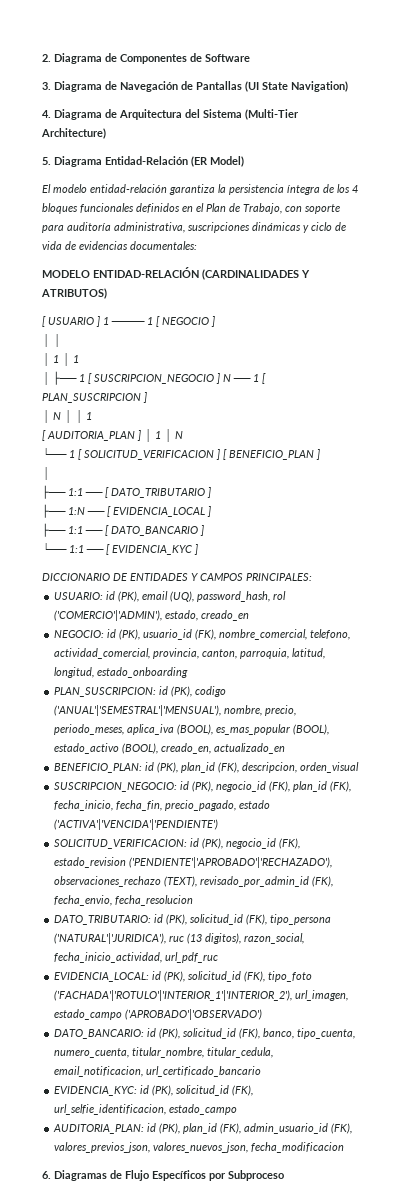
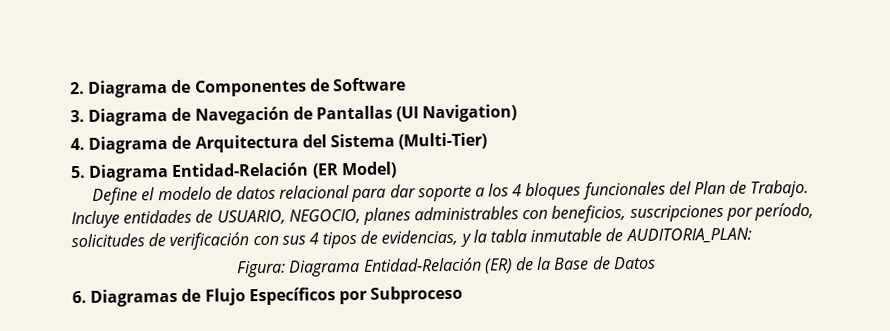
[262,82,288,90] State -> (420, 114) none
[245,109,299,120] [41,128,106,139] (Multi-Tier Architecture) -> [398,132,488,150] (Multi-Tier)
[42,184,358,195] [42,203,340,214] [42,222,346,233] [42,241,197,250] [42,267,310,280] [41,288,107,299] [42,316,215,327] [42,334,61,347] [42,353,79,366] [42,371,266,385] [42,392,147,403] [42,410,92,423] [42,429,183,442] [42,448,320,460] [42,467,50,480] [42,485,211,499] [42,504,211,518] [42,523,204,537] [42,543,198,555] [42,573,312,581] [54,591,287,602] [54,610,250,621] [54,629,351,640] [54,648,326,659] [54,667,189,678] [54,686,227,697] [54,705,297,716] [54,724,330,735] [54,743,286,754] [54,762,360,773] [54,781,352,792] [54,800,271,811] [54,819,219,830] [54,838,301,849] [54,857,333,868] [54,876,334,887] [54,895,194,906] [54,914,332,925] [54,933,305,944] [54,952,219,963] [54,971,313,982] [54,990,349,1001] [54,1009,263,1020] [54,1028,356,1039] [54,1047,274,1058] [54,1066,262,1077] [54,1085,254,1096] [54,1104,238,1115] [53,1123,353,1134] [54,1142,345,1153] El modelo entidad-relación garantiza la persistencia íntegra de los 4 bloques funcionales definidos en el Plan de Trabajo, con soporte para auditoría administrativa, suscripciones dinámicas y ciclo de vida de evidencias documentales: // MODELO ENTIDAD-RELACIÓN (CARDINALIDADES Y ATRIBUTOS) // [ USUARIO ] 1 ──── 1 [ NEGOCIO ] // │ │ // │ 1 │ 1 // │ ├── 1 [ SUSCRIPCION_NEGOCIO ] N ── 1 [ PLAN_SUSCRIPCION ] // │ N │ │ 1 // [ AUDITORIA_PLAN ] │ 1 │ N // └── 1 [ SOLICITUD_VERIFICACION ] [ BENEFICIO_PLAN ] // │ // ├── 1:1 ── [ DATO_TRIBUTARIO ] // ├── 1:N ── [ EVIDENCIA_LOCAL ] // ├── 1:1 ── [ DATO_BANCARIO ] // └── 1:1 ── [ EVIDENCIA_KYC ] // DICCIONARIO DE ENTIDADES Y CAMPOS PRINCIPALES: // USUARIO: id (PK), email (UQ), password_hash, rol ('COMERCIO'|'ADMIN'), estado, creado_en // NEGOCIO: id (PK), usuario_id (FK), nombre_comercial, telefono, actividad_comercial, provincia, canton, parroquia, latitud, longitud, estado_onboarding // PLAN_SUSCRIPCION: id (PK), codigo ('ANUAL'|'SEMESTRAL'|'MENSUAL'), nombre, precio, periodo_meses, aplica_iva (BOOL), es_mas_popular (BOOL), estado_activo (BOOL), creado_en, actualizado_en // BENEFICIO_PLAN: id (PK), plan_id (FK), descripcion, orden_visual // SUSCRIPCION_NEGOCIO: id (PK), negocio_id (FK), plan_id (FK), fecha_inicio, fecha_fin, precio_pagado, estado ('ACTIVA'|'VENCIDA'|'PENDIENTE') // SOLICITUD_VERIFICACION: id (PK), negocio_id (FK), estado_revision ('PENDIENTE'|'APROBADO'|'RECHAZADO'), observaciones_rechazo (TEXT), revisado_por_admin_id (FK), fecha_envio, fecha_resolucion // DATO_TRIBUTARIO: id (PK), solicitud_id (FK), tipo_persona ('NATURAL'|'JURIDICA'), ruc (13 digitos), razon_social, fecha_inicio_actividad, url_pdf_ruc // EVIDENCIA_LOCAL: id (PK), solicitud_id (FK), tipo_foto ('FACHADA'|'ROTULO'|'INTERIOR_1'|'INTERIOR_2'), url_imagen, estado_campo ('APROBADO'|'OBSERVADO') // DATO_BANCARIO: id (PK), solicitud_id (FK), banco, tipo_cuenta, numero_cuenta, titular_nombre, titular_cedula, email_notificacion, url_certificado_bancario // EVIDENCIA_KYC: id (PK), solicitud_id (FK), url_selfie_identificacion, estado_campo // AUDITORIA_PLAN: id (PK), plan_id (FK), admin_usuario_id (FK), valores_previos_json, valores_nuevos_json, fecha_modificacion -> [92,179,810,205] [71,202,815,229] [71,227,752,251] [237,256,656,278] Define el modelo de datos relacional para dar soporte a los 4 bloques funcionales del Plan de Trabajo. Incluye entidades de USUARIO, NEGOCIO, planes administrables con beneficios, suscripciones por período, solicitudes de verificación con sus 4 tipos de evidencias, y la tabla inmutable de AUDITORIA_PLAN: // Figura: Diagrama Entidad-Relación (ER) de la Base de Datos

